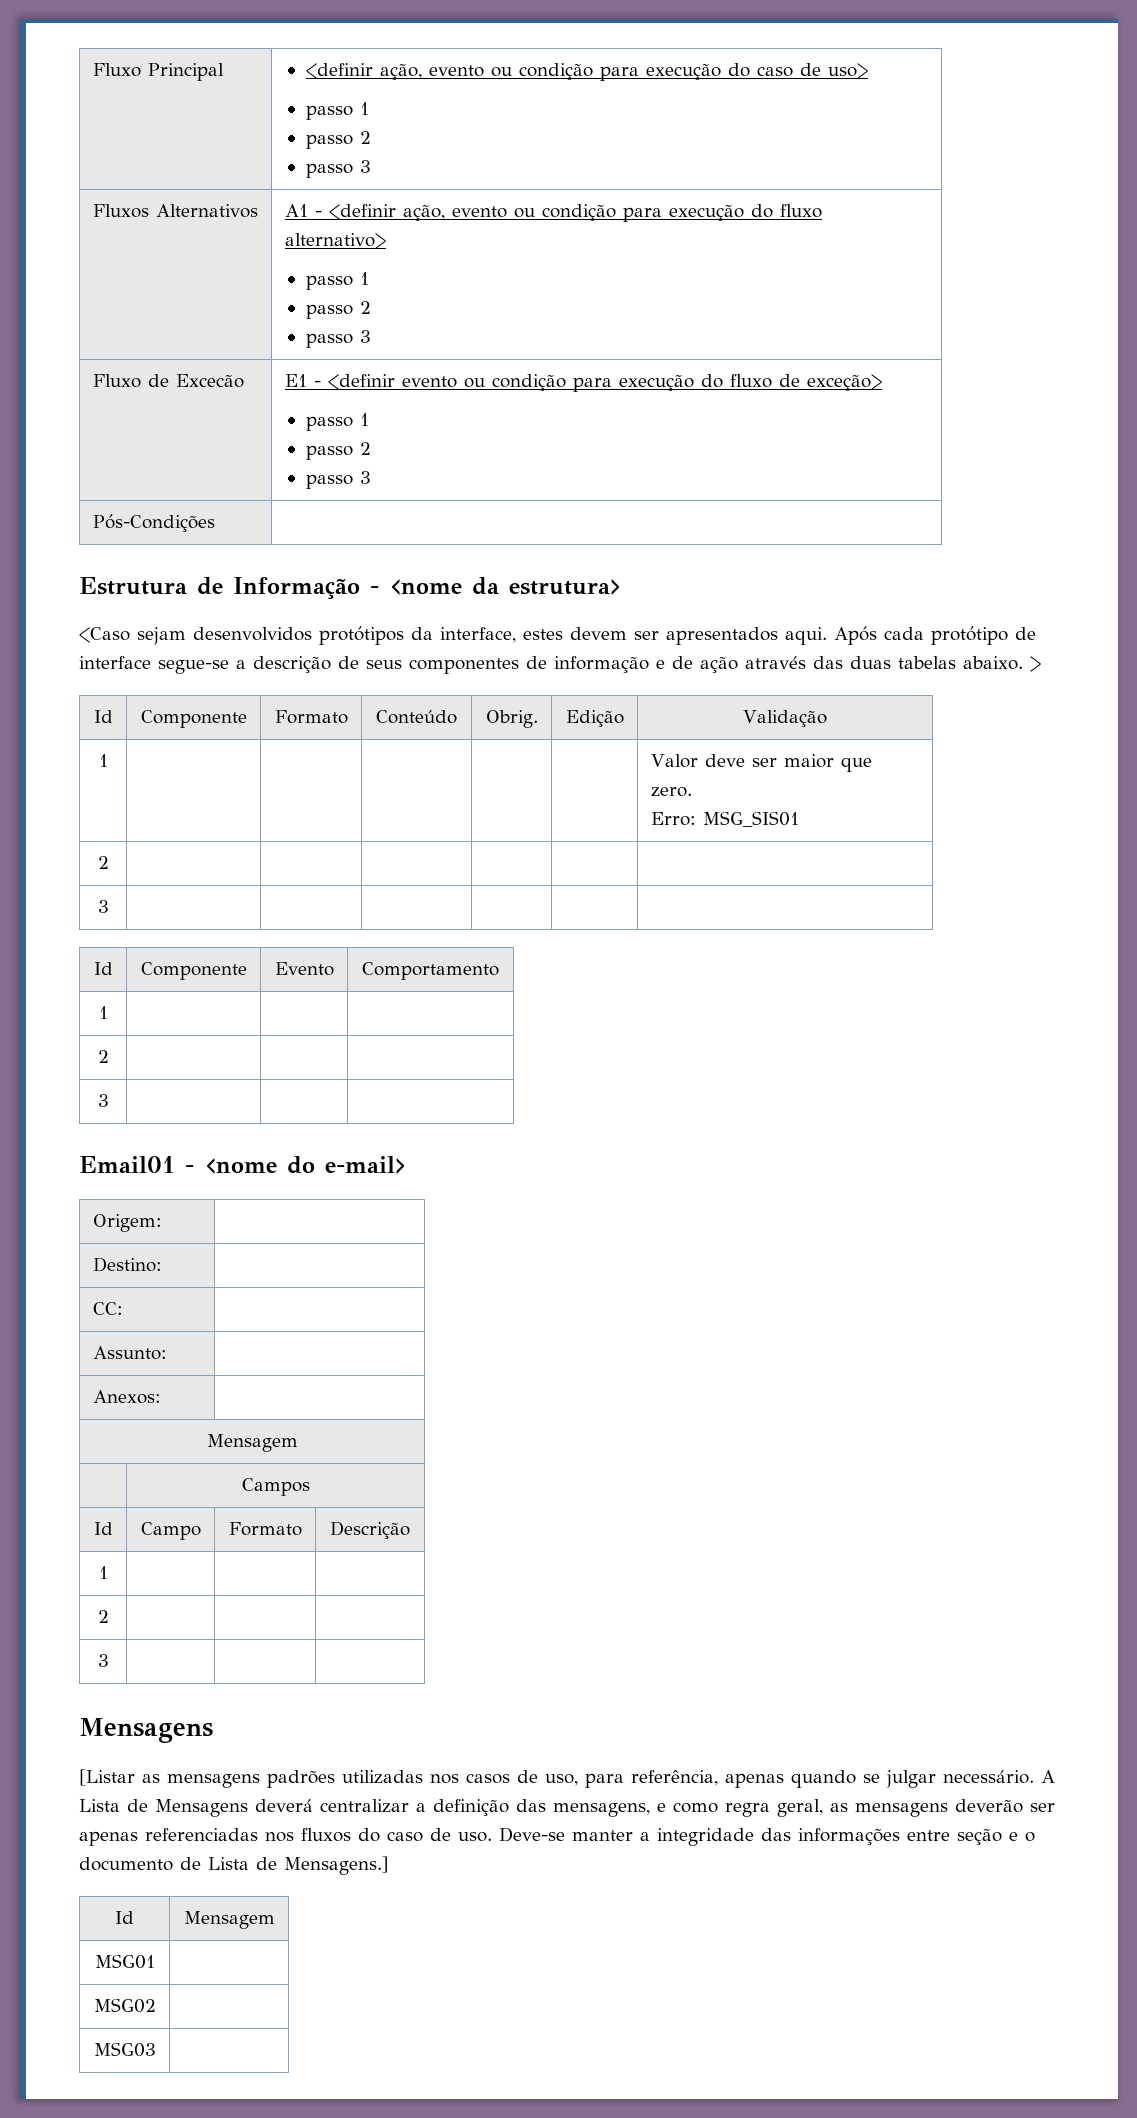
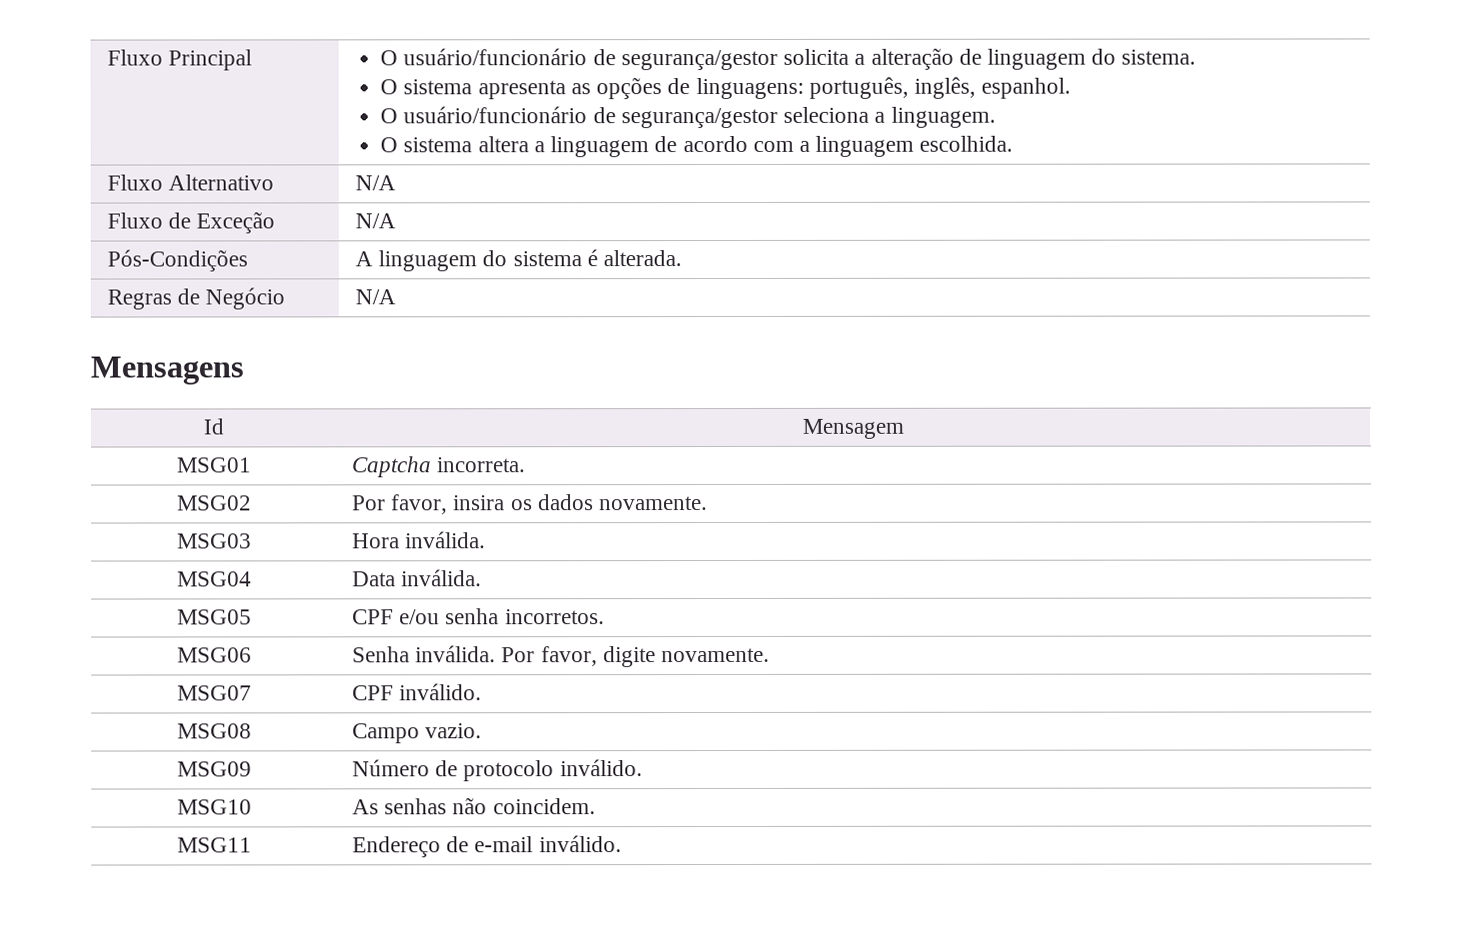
[305,63,868,81] [305,102,369,120] [305,131,371,149] [305,160,371,178] [92,204,258,218] [284,204,822,222] [284,233,386,249] [305,272,369,290] [305,301,371,319] [305,330,371,348] [92,374,244,388] [284,374,882,392] [305,413,369,431] [305,442,371,460] [305,471,371,489] [92,514,215,532] [79,577,622,599] [79,626,1036,645] [79,656,1041,674] [93,710,113,723] [140,710,247,728] [274,710,348,724] [376,710,457,724] [485,710,538,728] [565,710,624,727] [743,710,828,727] [98,754,108,767] [650,754,872,772] [650,787,692,797] [650,811,799,827] [97,856,109,869] [97,900,109,913] [93,962,113,975] [140,962,247,980] [274,962,334,976] [362,962,499,980] [98,1006,108,1019] [97,1050,109,1063] [97,1094,109,1107] [79,1156,407,1174] [92,1214,162,1232] [92,1257,162,1272] [92,1302,123,1315] [92,1346,167,1360] [92,1390,161,1404] [206,1434,298,1452] [241,1478,310,1496] [93,1522,113,1535] [140,1522,201,1540] [228,1522,302,1536] [330,1521,410,1539] [98,1566,108,1579] [97,1610,109,1623] [97,1654,109,1667] [79,1718,213,1743] [79,1769,1055,1788] [79,1799,1055,1817] [79,1827,1035,1846] [79,1856,389,1875] <definir ação, evento ou condição para execução do caso de uso> // passo 1 // passo 2 // passo 3 // Fluxos Alternativos | A1 - <definir ação, evento ou condição para execução do fluxo alternativo> // passo 1 // passo 2 // passo 3 // Fluxo de Excecão | E1 - <definir evento ou condição para execução do fluxo de exceção> // passo 1 // passo 2 // passo 3 // Pós-Condições | // Estrutura de Informação - <nome da estrutura> // <Caso sejam desenvolvidos protótipos da interface, estes devem ser apresentados aqui. Após cada protótipo de interface segue-se a descrição de seus componentes de informação e de ação através das duas tabelas abaixo. > // Id | Componente | Formato | Conteúdo | Obrig. | Edição | Validação // 1 | | | | | | Valor deve ser maior que zero. // Erro: MSG_SIS01 // 2 | | | | | | // 3 | | | | | | // Id | Componente | Evento | Comportamento // 1 | | | // 2 | | | // 3 | | | // Email01 - <nome do e-mail> // Origem: | // Destino: | // CC: | // Assunto: | // Anexos: | // Mensagem // | Campos // Id | Campo | Formato | Descrição // 1 | | | // 2 | | | // 3 | | | // Mensagens // [Listar as mensagens padrões utilizadas nos casos de uso, para referência, apenas quando se julgar necessário. A Lista de Mensagens deverá centralizar a definição das mensagens, e como regra geral, as mensagens deverão ser apenas referenciadas nos fluxos do caso de uso. Deve-se manter a integridade das informações entre seção e o documento de Lista de Mensagens.] -> [380,47,1197,71] [380,76,1072,100] [380,106,996,129] [380,135,1014,158] [106,174,275,191] [354,175,396,191] [106,211,276,234] [354,213,396,229] [106,249,248,272] [354,249,682,272] [106,287,286,310] [354,289,396,305] [90,356,244,385] O usuário/funcionário de segurança/gestor solicita a alteração de linguagem do sistema. // O sistema apresenta as opções de linguagens: português, inglês, espanhol. // O usuário/funcionário de segurança/gestor seleciona a linguagem. // O sistema altera a linguagem de acordo com a linguagem escolhida. // Fluxo Alternativo | N/A // Fluxo de Exceção | N/A // Pós-Condições | A linguagem do sistema é alterada. // Regras de Negócio | N/A // Mensagens
(155, 1961) none -> [350,456,527,478] Captcha incorreta.
[93,2042,156,2057] // MSG03 | -> [351,494,708,515] [176,533,252,549] [351,531,487,549] [176,571,252,587] [351,569,483,587] [176,609,252,625] [351,608,605,625] [176,647,252,663] [351,645,770,668] [176,685,252,701] [351,683,483,701] [176,723,252,739] [351,723,483,744] [176,761,252,777] [351,759,643,782] [176,799,252,815] [351,797,596,815] [176,837,252,853] [351,835,622,858] Por favor, insira os dados novamente. // MSG03 | Hora inválida. // MSG04 | Data inválida. // MSG05 | CPF e/ou senha incorretos. // MSG06 | Senha inválida. Por favor, digite novamente. // MSG07 | CPF inválido. // MSG08 | Campo vazio. // MSG09 | Número de protocolo inválido. // MSG10 | As senhas não coincidem. // MSG11 | Endereço de e-mail inválido.

